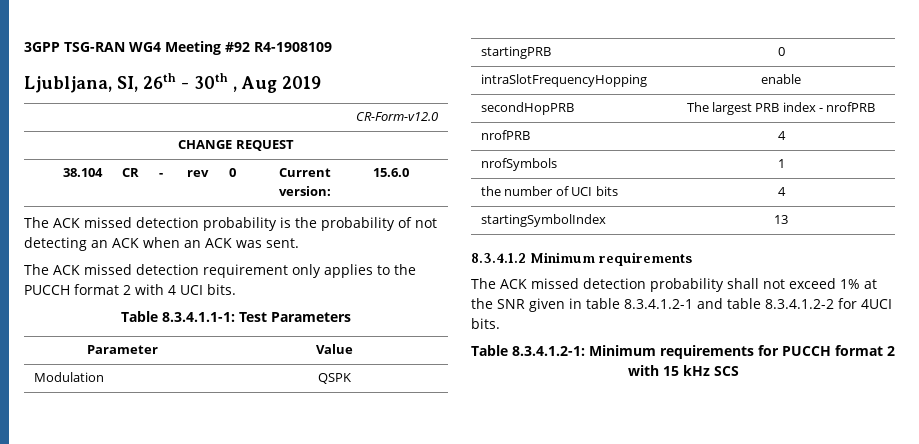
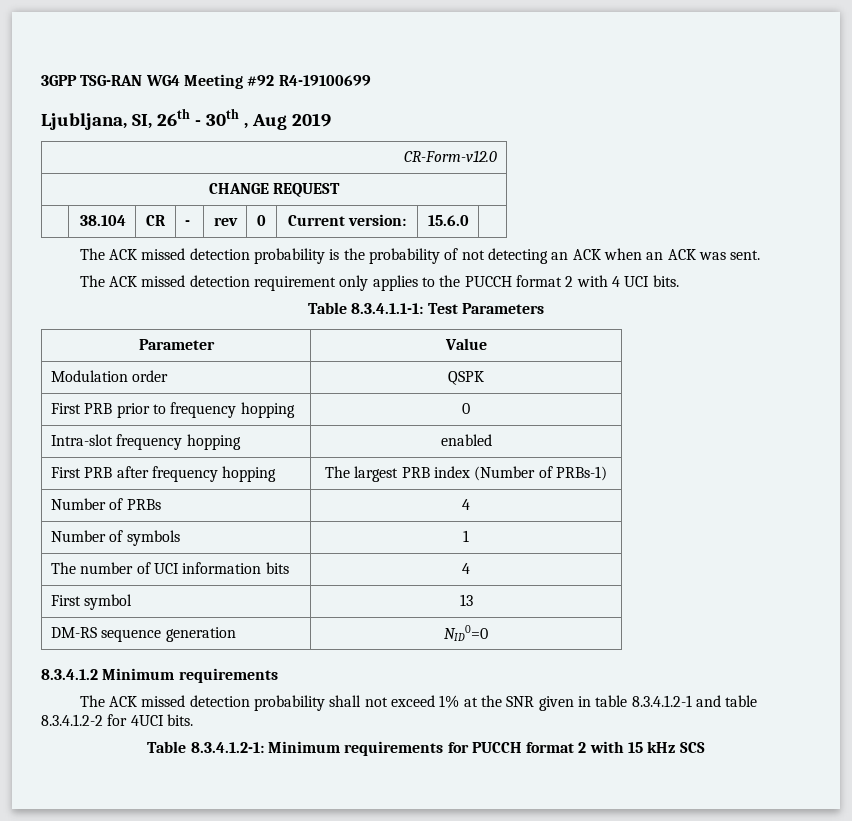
[254,42,332,52] R4-1908109 -> [278,75,371,86] R4-19100699
(105, 377) none -> [132,370,169,382] order
[481,46,552,59] [777,47,785,56] [481,74,648,87] [761,74,801,84] [481,102,575,115] [686,102,876,115] [481,130,531,140] [777,131,786,140] [481,158,558,171] [777,159,785,168] [481,186,502,196] startingPRB | 0 // intraSlotFrequencyHopping | enable // secondHopPRB | The largest PRB index - nrofPRB // nrofPRB | 4 // nrofSymbols | 1 // the -> [50,402,295,418] [462,403,470,414] [50,434,241,450] [440,434,492,446] [50,466,277,482] [325,466,607,482] [50,498,161,510] [462,499,470,510] [50,530,180,546] [463,530,469,542] [50,562,76,574] First PRB prior to frequency hopping | 0 // Intra-slot frequency hopping | enabled // First PRB after frequency hopping | The largest PRB index (Number of PRBs-1) // Number of PRBs | 4 // Number of symbols | 1 // The
(593, 191) none -> [182,562,262,574] information
[481,214,607,227] startingSymbolIndex -> [50,594,133,610] First symbol
(788, 219) none -> [50,627,236,642] [444,625,488,641] // DM-RS sequence generation | NID0=0

